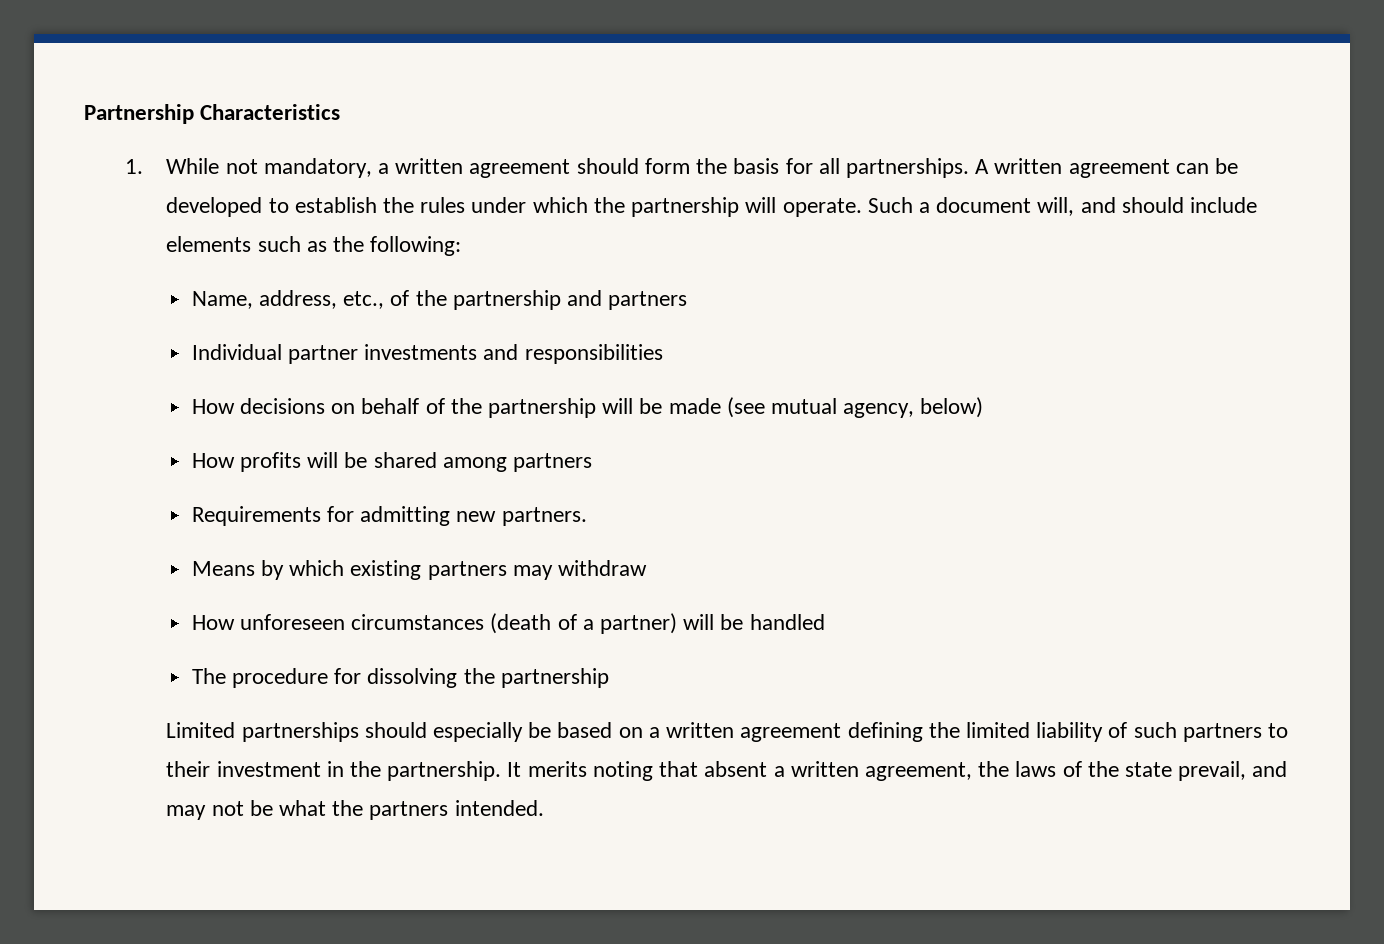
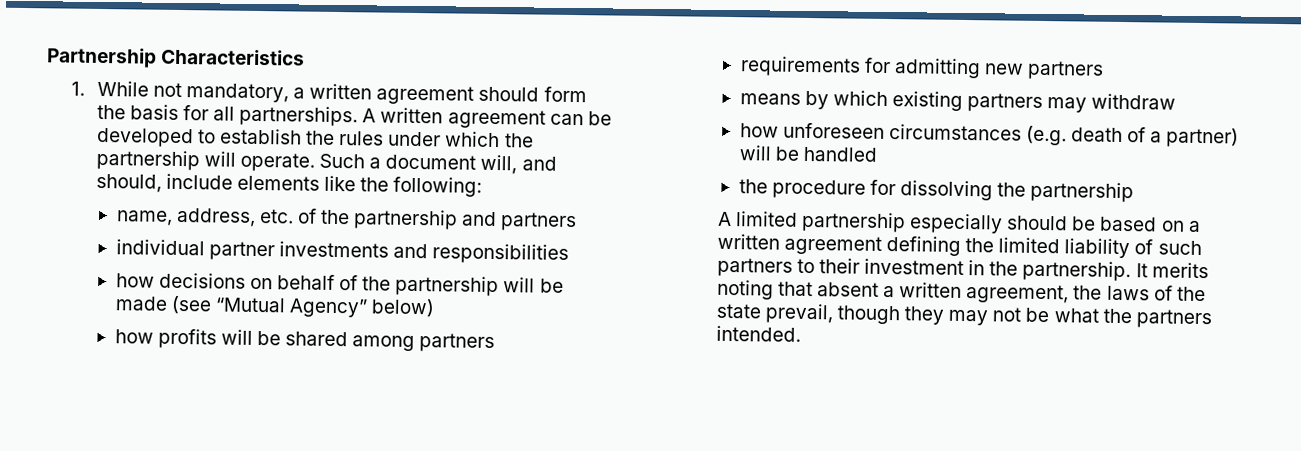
[1121,197,1184,213] should -> [95,173,162,193] should,
[257,236,327,252] such as -> [324,175,357,192] like
[191,290,385,309] Name, address, etc., -> [115,207,294,227] name, address, etc.
[191,344,282,360] Individual -> [115,239,205,256] individual
[191,399,235,414] How -> [115,273,155,288] how
[771,398,915,418] mutual agency, -> [214,297,368,318] “Mutual Agency”
[191,453,235,468] How -> [114,329,154,344] how
[191,506,321,526] Requirements -> [739,56,861,77] requirements
[501,507,587,526] [191,561,255,576] partners. // Means -> [1027,60,1105,80] [739,93,801,105] partners // means
[191,615,235,630] How -> [739,123,779,138] how
[490,613,552,634] (death -> [1025,125,1124,146] (e.g. death
[191,668,226,684] The -> [738,179,768,194] the
[166,722,524,742] Limited partnerships should especially -> [717,211,1069,234] A limited partnership especially should
[1252,761,1288,777] and -> [836,305,945,325] though they

